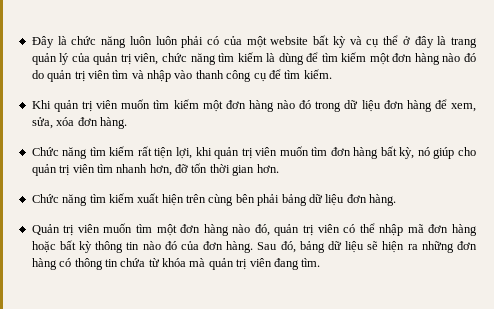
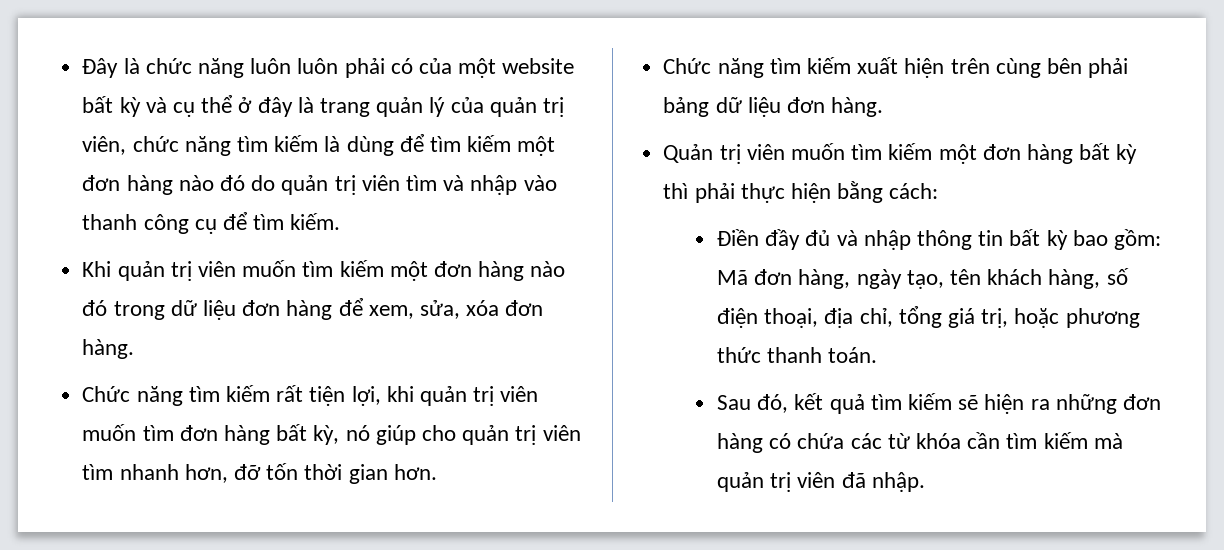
[156,223,478,236] [31,240,365,253] một đơn hàng nào đó, quản trị viên có thể nhập mã đơn hàng hoặc bất kỳ thông tin nào đó của đơn hàng. Sau đó, bảng dữ liệu -> [888,143,1138,164] [663,181,939,203] [716,229,1162,250] [716,268,1129,289] [716,306,1140,328] [716,347,878,363] [716,393,952,414] kiếm một đơn hàng bất kỳ thì phải thực hiện bằng cách: // Điền đầy đủ và nhập thông tin bất kỳ bao gồm: Mã đơn hàng, ngày tạo, tên khách hàng, số điện thoại, địa chỉ, tổng giá trị, hoặc phương thức thanh toán. // Sau đó, kết quả tìm kiếm
[74,258,186,270] thông tin chứa từ khóa -> [797,432,1088,449] chứa các từ khóa cần tìm kiếm
[273,258,321,270] đang tìm. -> [841,472,925,492] đã nhập.

